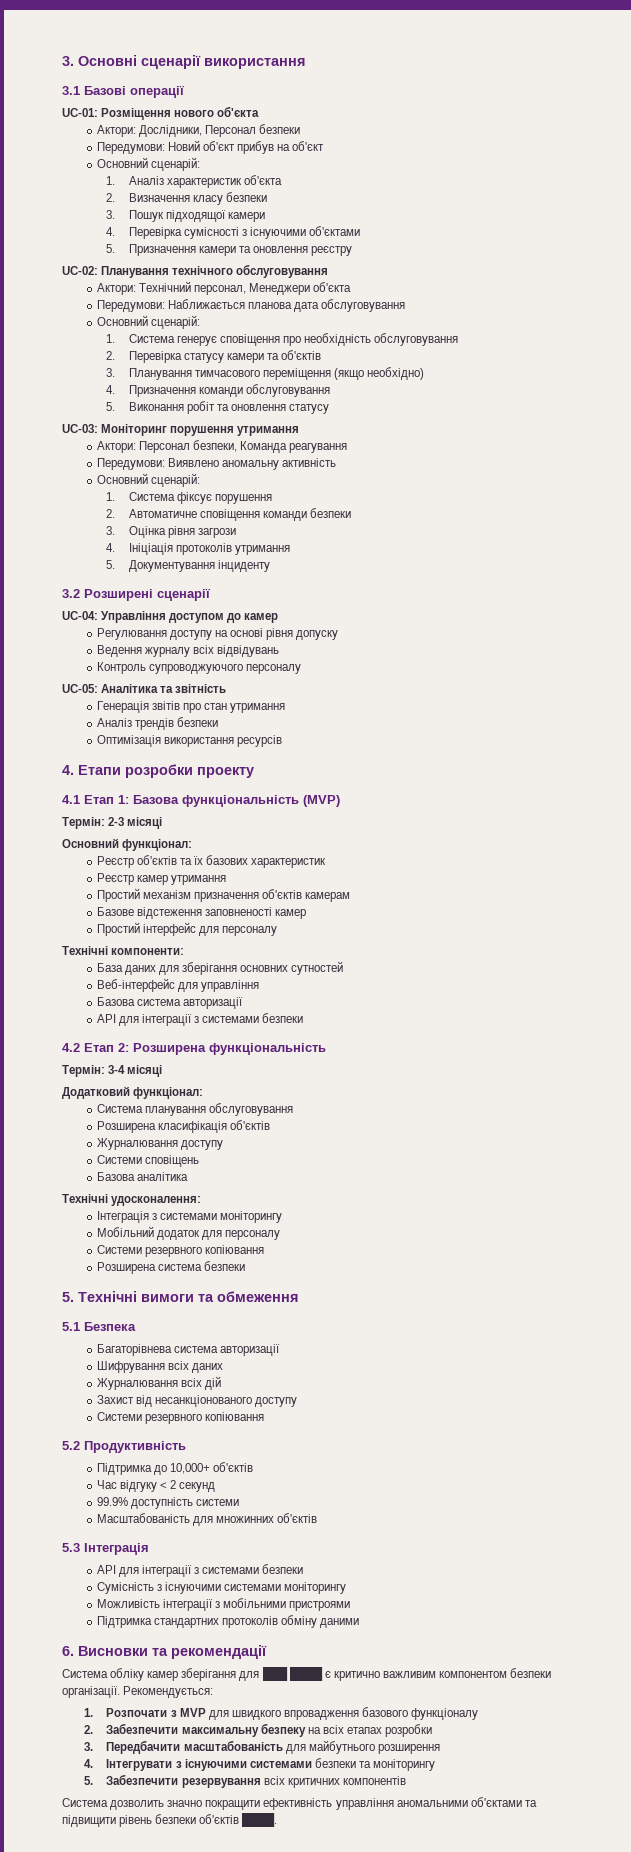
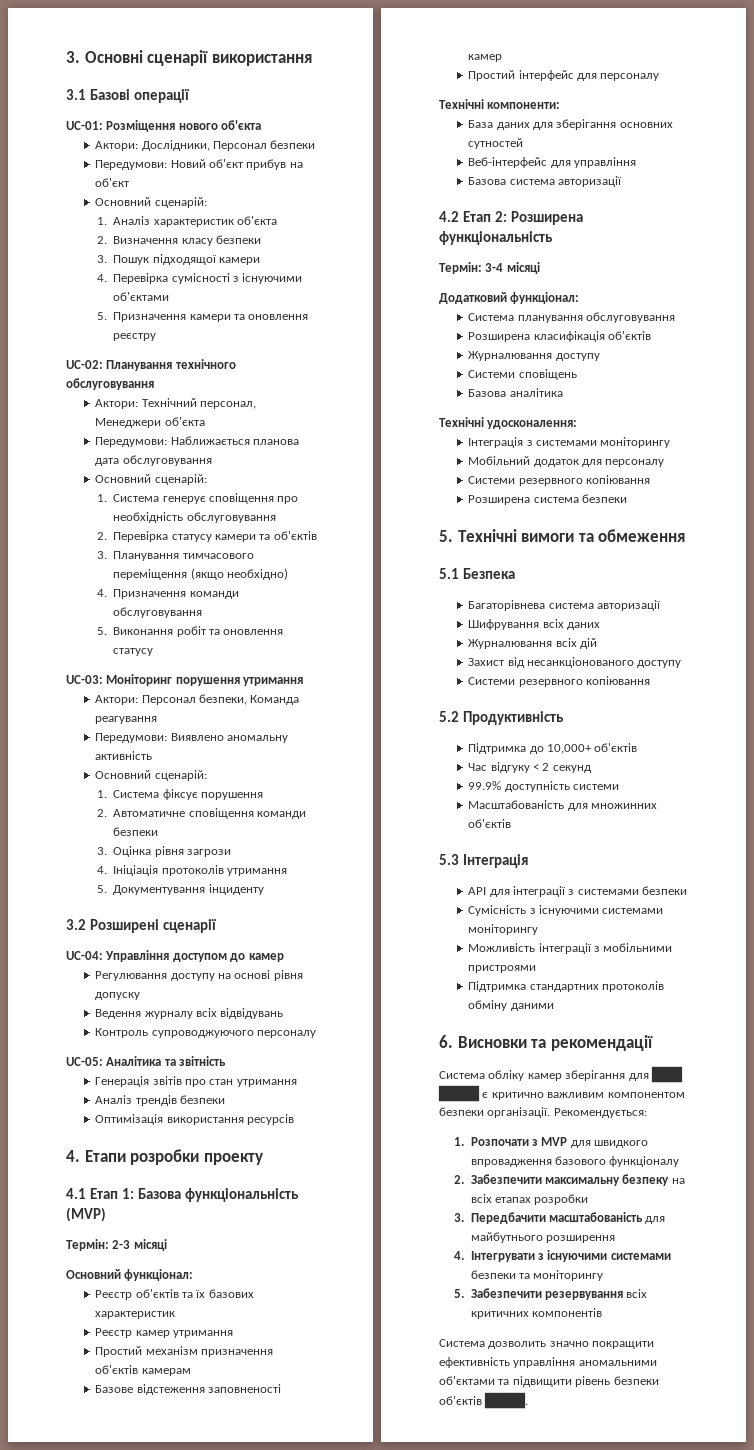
[96,1013,304,1026] // API для інтеграції з системами безпеки -> (622, 181) none

